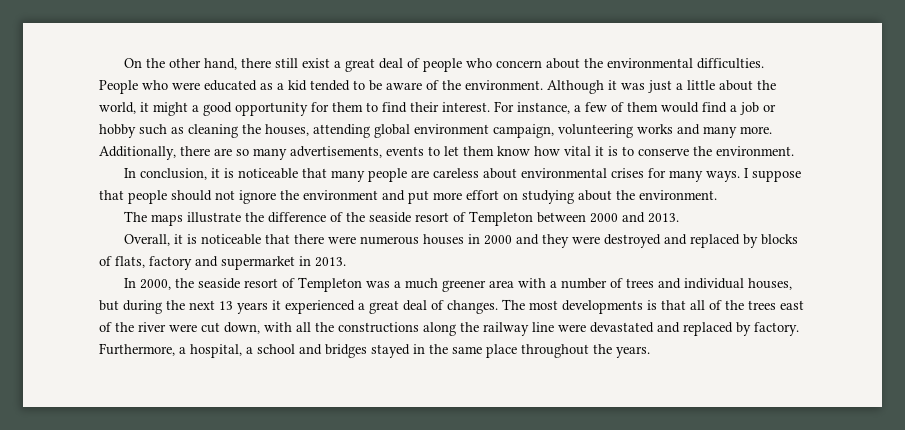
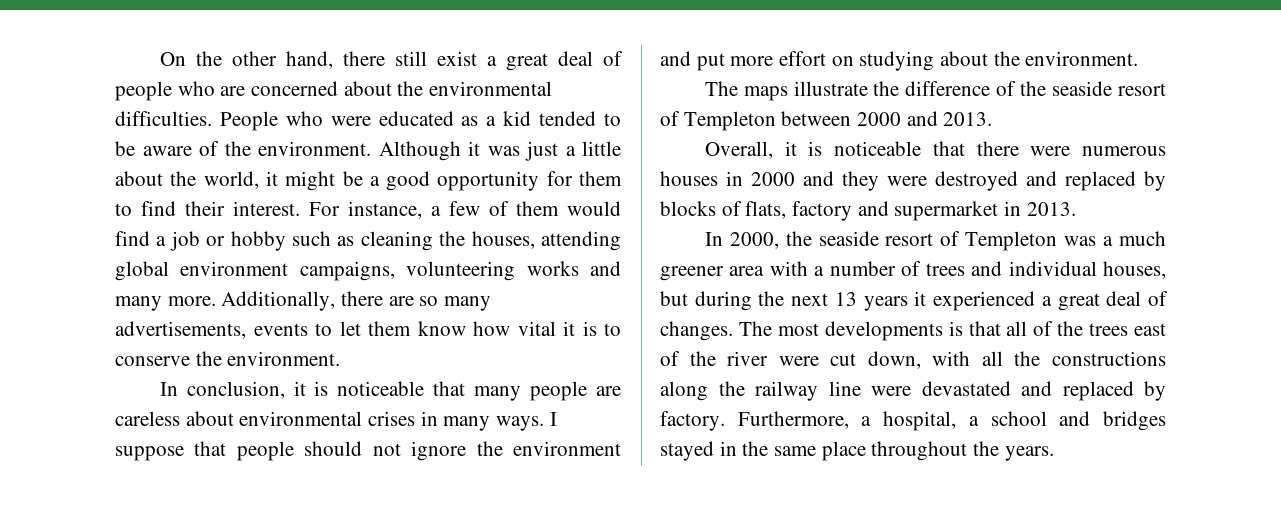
[495,60,542,68] concern -> [220,81,339,96] are concerned
(188, 109) none -> [342,171,363,186] be
[493,124,554,138] campaign, -> [299,261,395,281] campaigns,
[647,168,666,178] for -> [420,411,438,426] in

